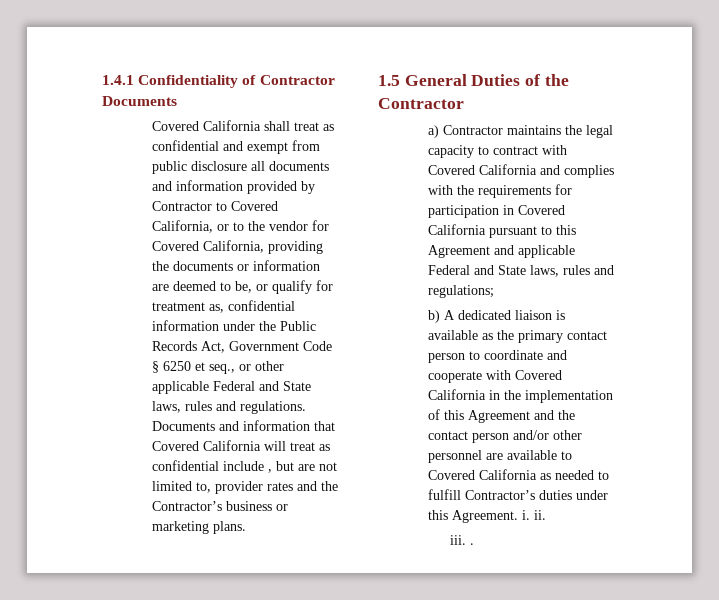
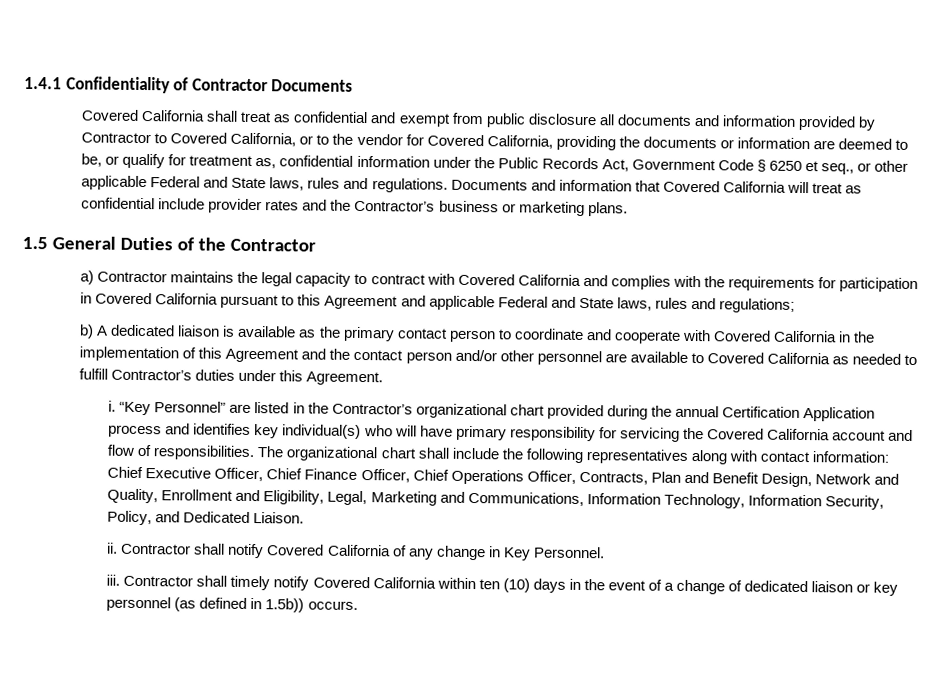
[268,461,338,473] [152,481,212,493] , but are not limited to, -> (206, 204) none
[522,510,547,520] [449,535,474,545] i. ii. // iii. . -> [108,400,876,422] [108,423,914,442] [107,444,889,465] [107,466,900,488] [107,488,884,510] [107,510,305,526] [107,542,605,561] [106,574,899,596] [106,596,358,613] // i. “Key Personnel” are listed in the Contractor’s organizational chart provided during the annual Certification Application process and identifies key individual(s) who will have primary responsibility for servicing the Covered California account and flow of responsibilities. The organizational chart shall include the following representatives along with contact information: Chief Executive Officer, Chief Finance Officer, Chief Operations Officer, Contracts, Plan and Benefit Design, Network and Quality, Enrollment and Eligibility, Legal, Marketing and Communications, Information Technology, Information Security, Policy, and Dedicated Liaison. // ii. Contractor shall notify Covered California of any change in Key Personnel. // iii. Contractor shall timely notify Covered California within ten (10) days in the event of a change of dedicated liaison or key personnel (as defined in 1.5b)) occurs.

